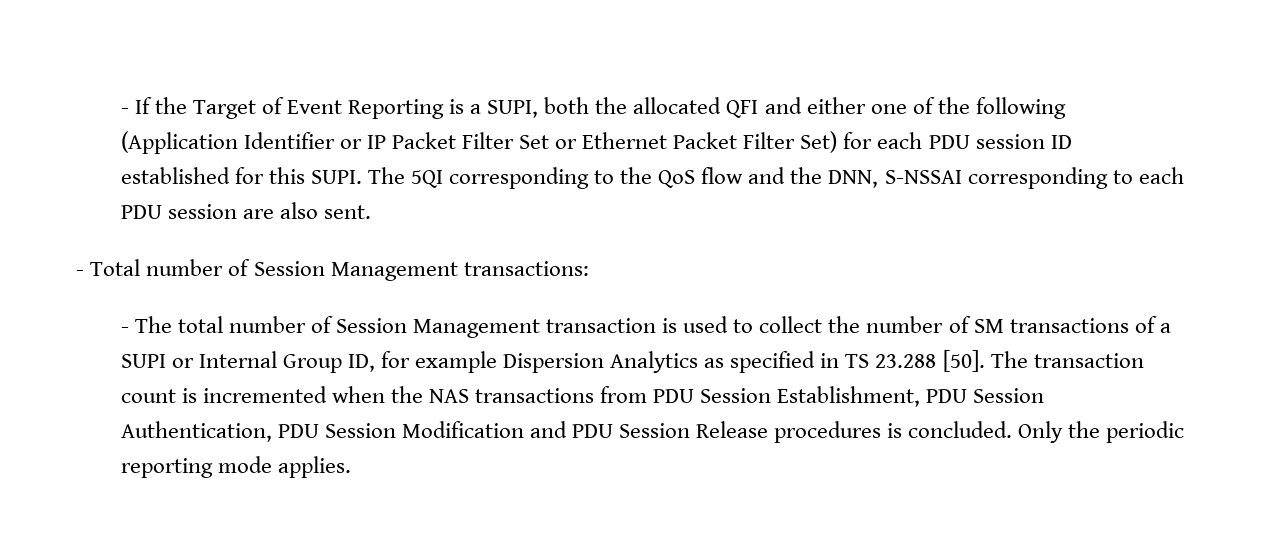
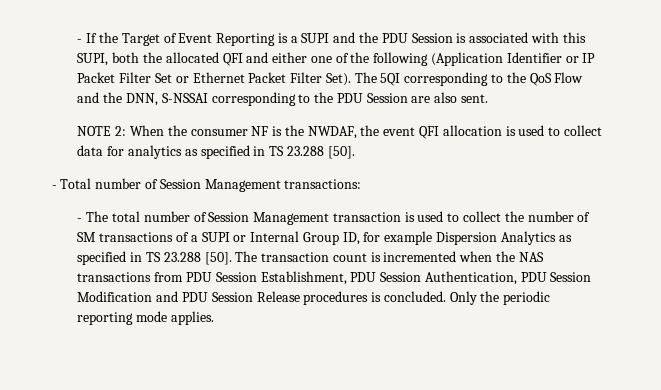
(482, 109) none -> [301,32,586,43] SUPI and the PDU Session is associated with this
[800,131,1072,153] [120,167,362,184] Set) for each PDU session ID established for this SUPI. -> [325,73,351,86] Set).
[701,167,744,184] flow -> [554,72,584,83] Flow
[1138,167,1184,184] [120,204,237,219] each PDU session -> [314,92,408,103] the PDU Session
(371, 212) none -> [77,125,602,139] [77,145,355,159] // NOTE 2: When the consumer NF is the NWDAF, the event QFI allocation is used to collect data for analytics as specified in TS 23.288 [50].

